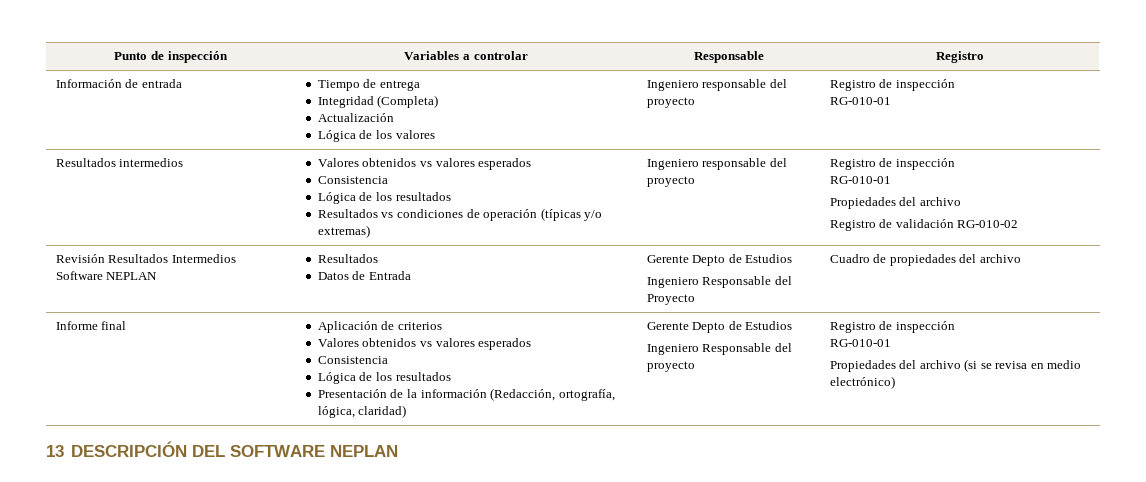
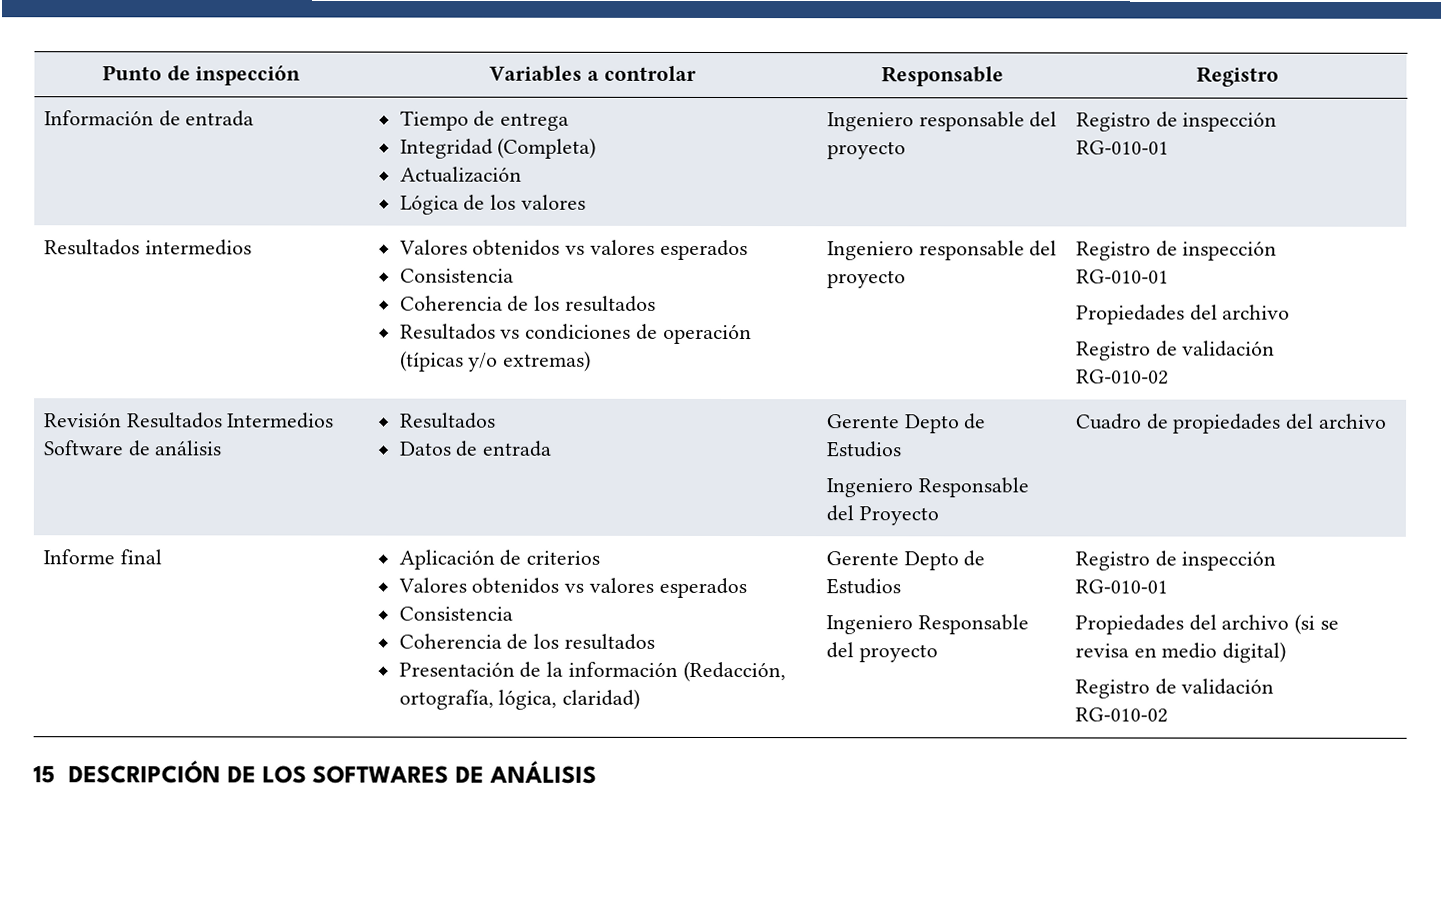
[317,192,356,204] Lógica -> [399,295,503,311] Coherencia
(954, 223) none -> (1276, 348) //
[106,272,158,280] NEPLAN -> [127,440,223,457] de análisis
[368,271,411,280] Entrada -> [482,440,553,457] entrada
[317,372,356,384] Lógica -> [398,633,502,649] Coherencia
[829,376,895,389] [46,441,399,457] electrónico) // 13 DESCRIPCIÓN DEL SOFTWARE NEPLAN -> [1222,641,1287,663] [1074,678,1275,699] [1074,707,1168,723] [33,760,597,784] digital) // Registro de validación // RG-010-02 // 15 DESCRIPCIÓN DE LOS SOFTWARES DE ANÁLISIS

